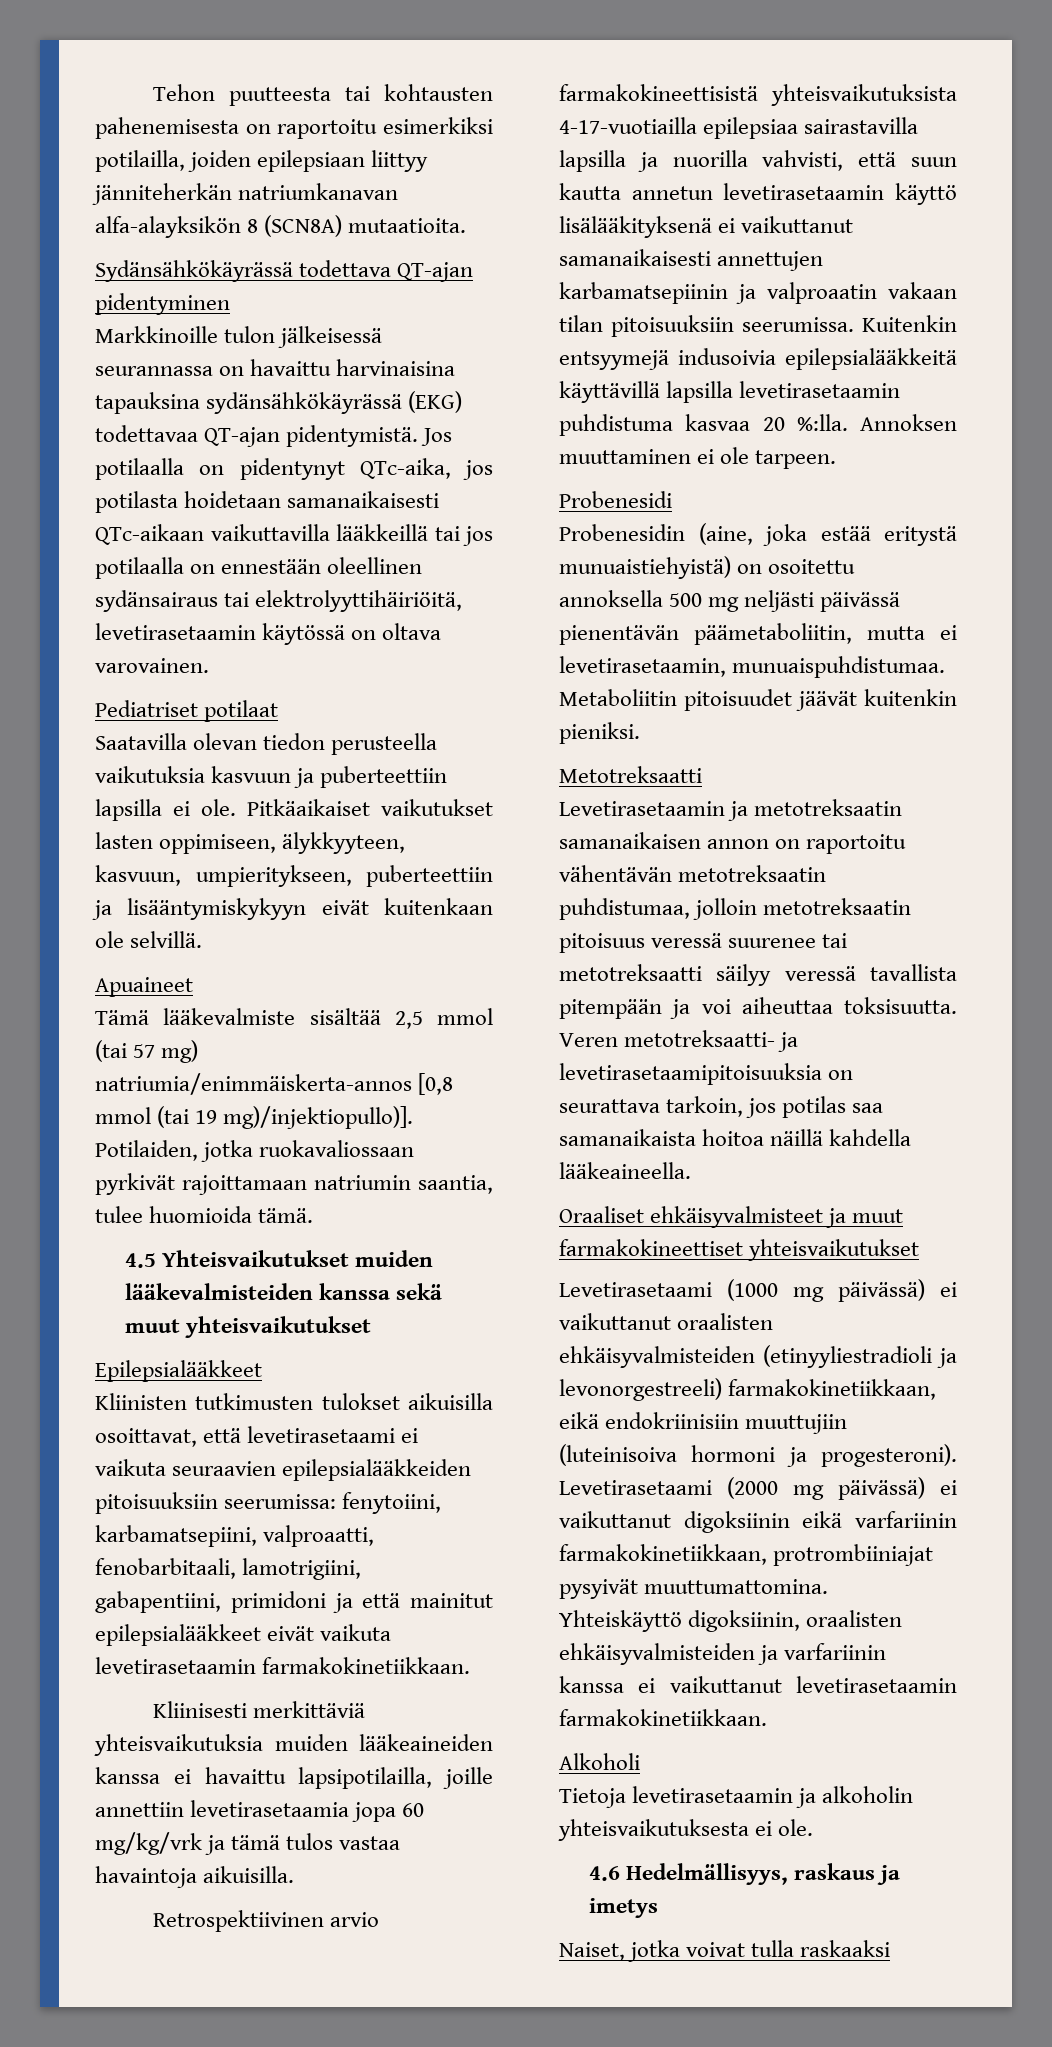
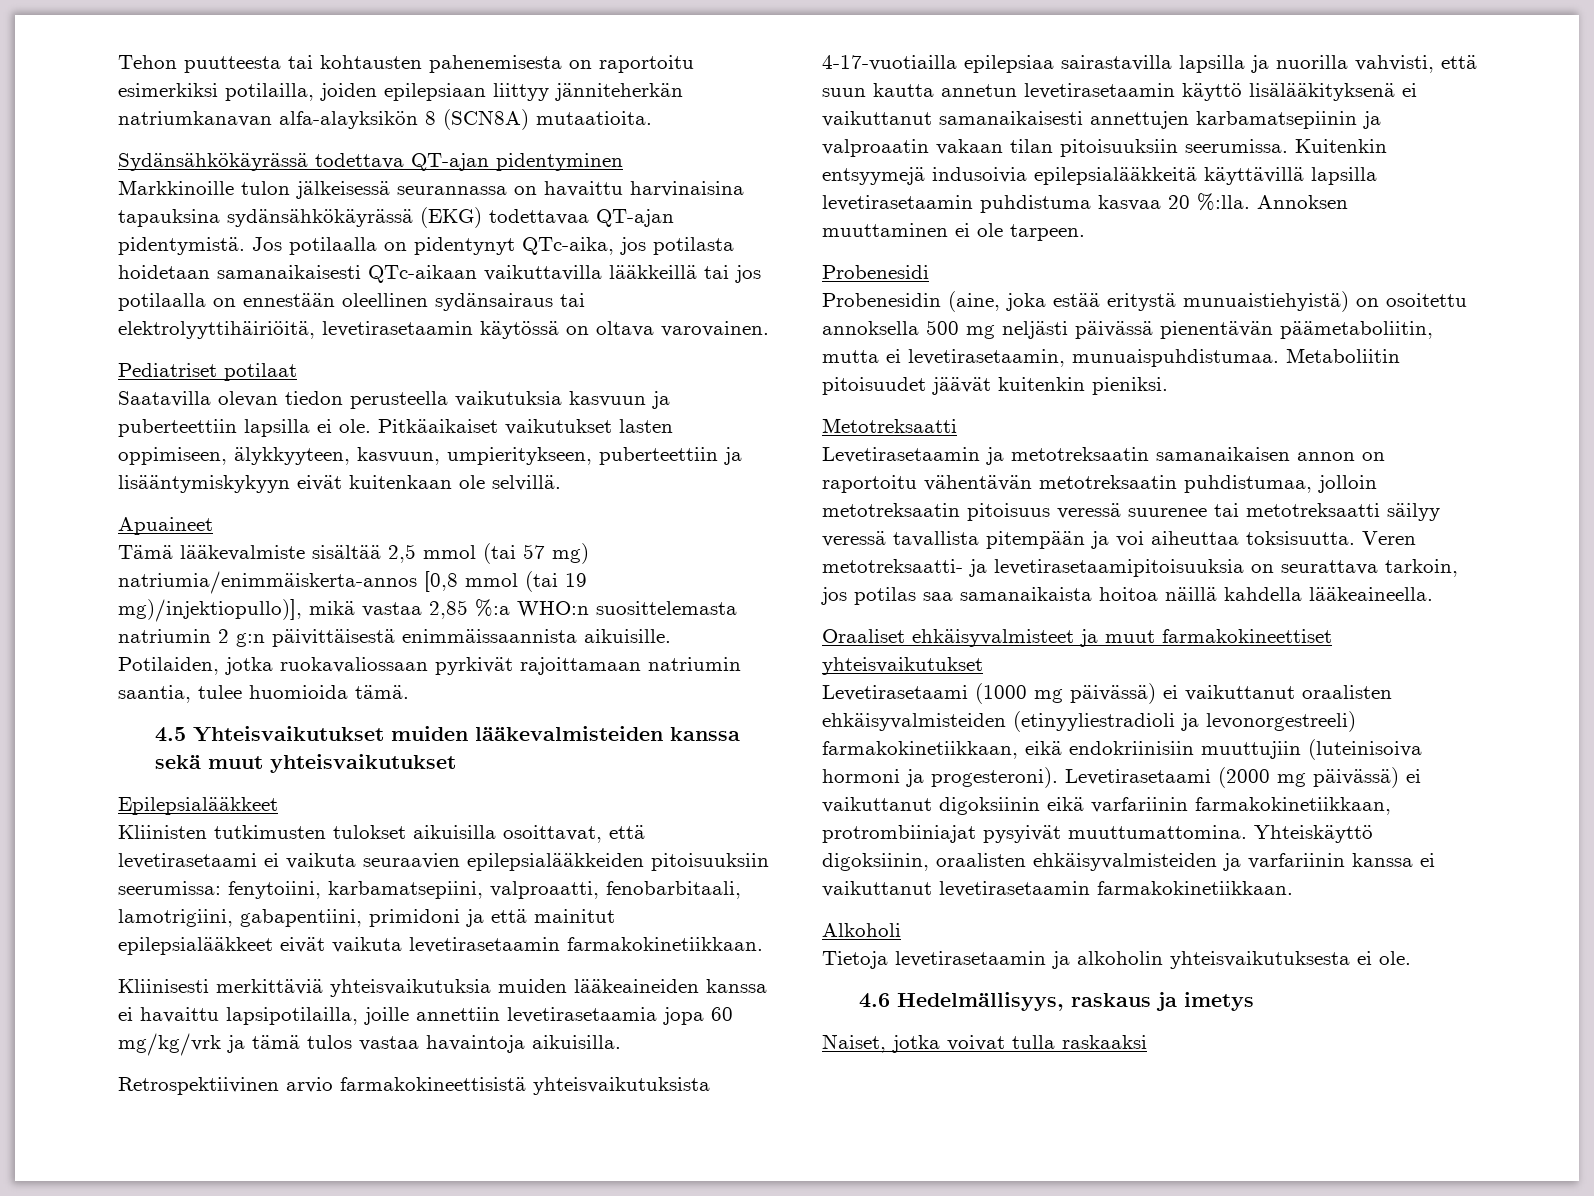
[223,1106,414,1129] mg)/injektiopullo)]. -> [118,599,737,622] [118,629,671,647] mg)/injektiopullo)], mikä vastaa 2,85 %:a WHO:n suosittelemasta natriumin 2 g:n päivittäisestä enimmäissaannista aikuisille.

